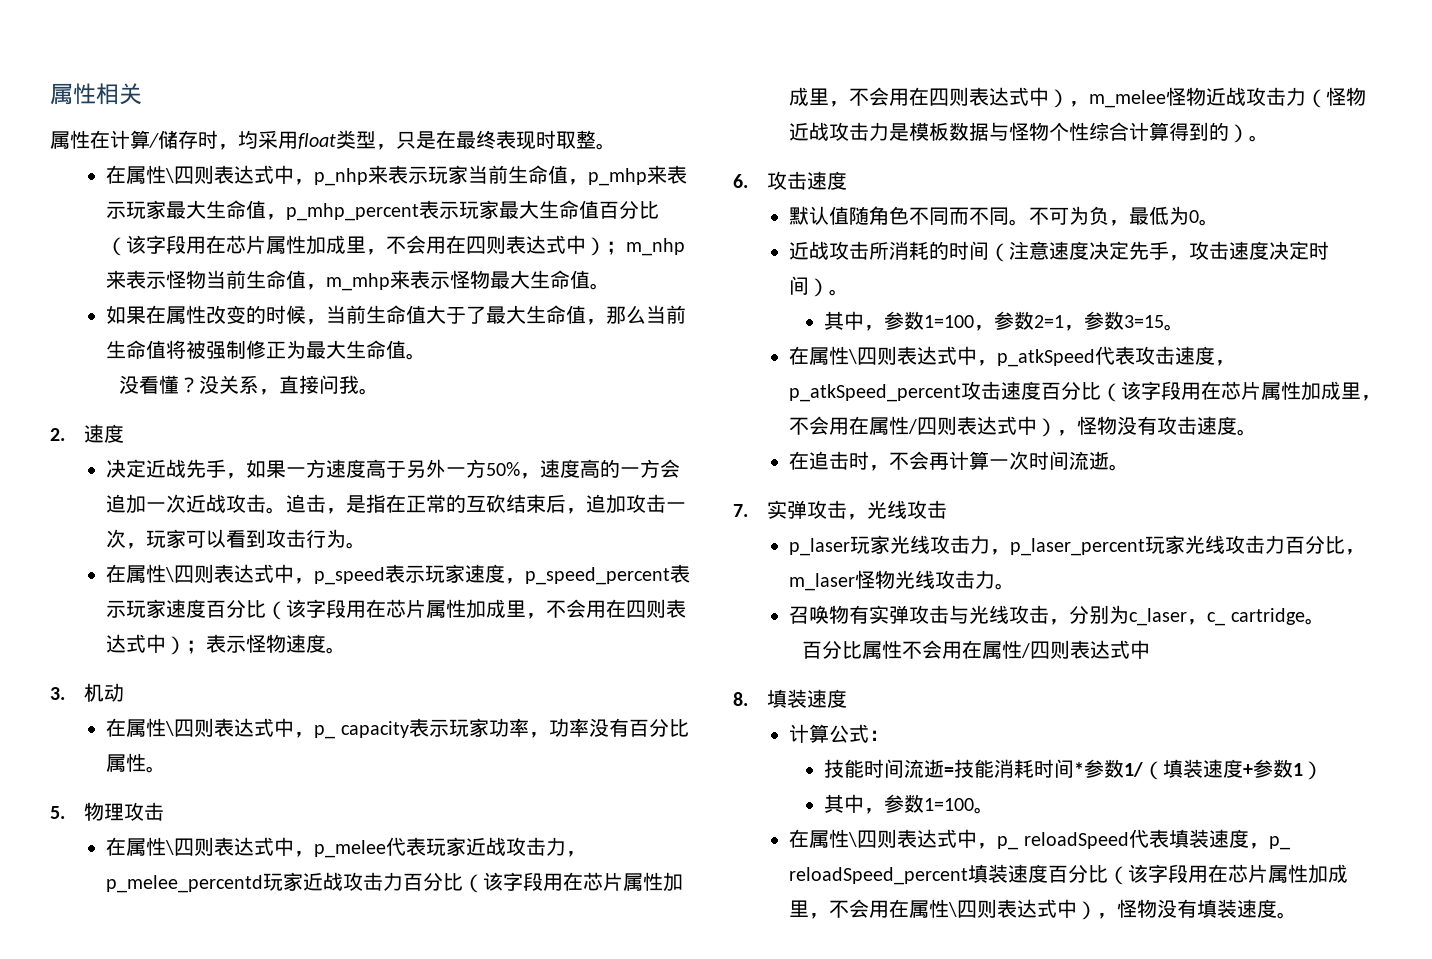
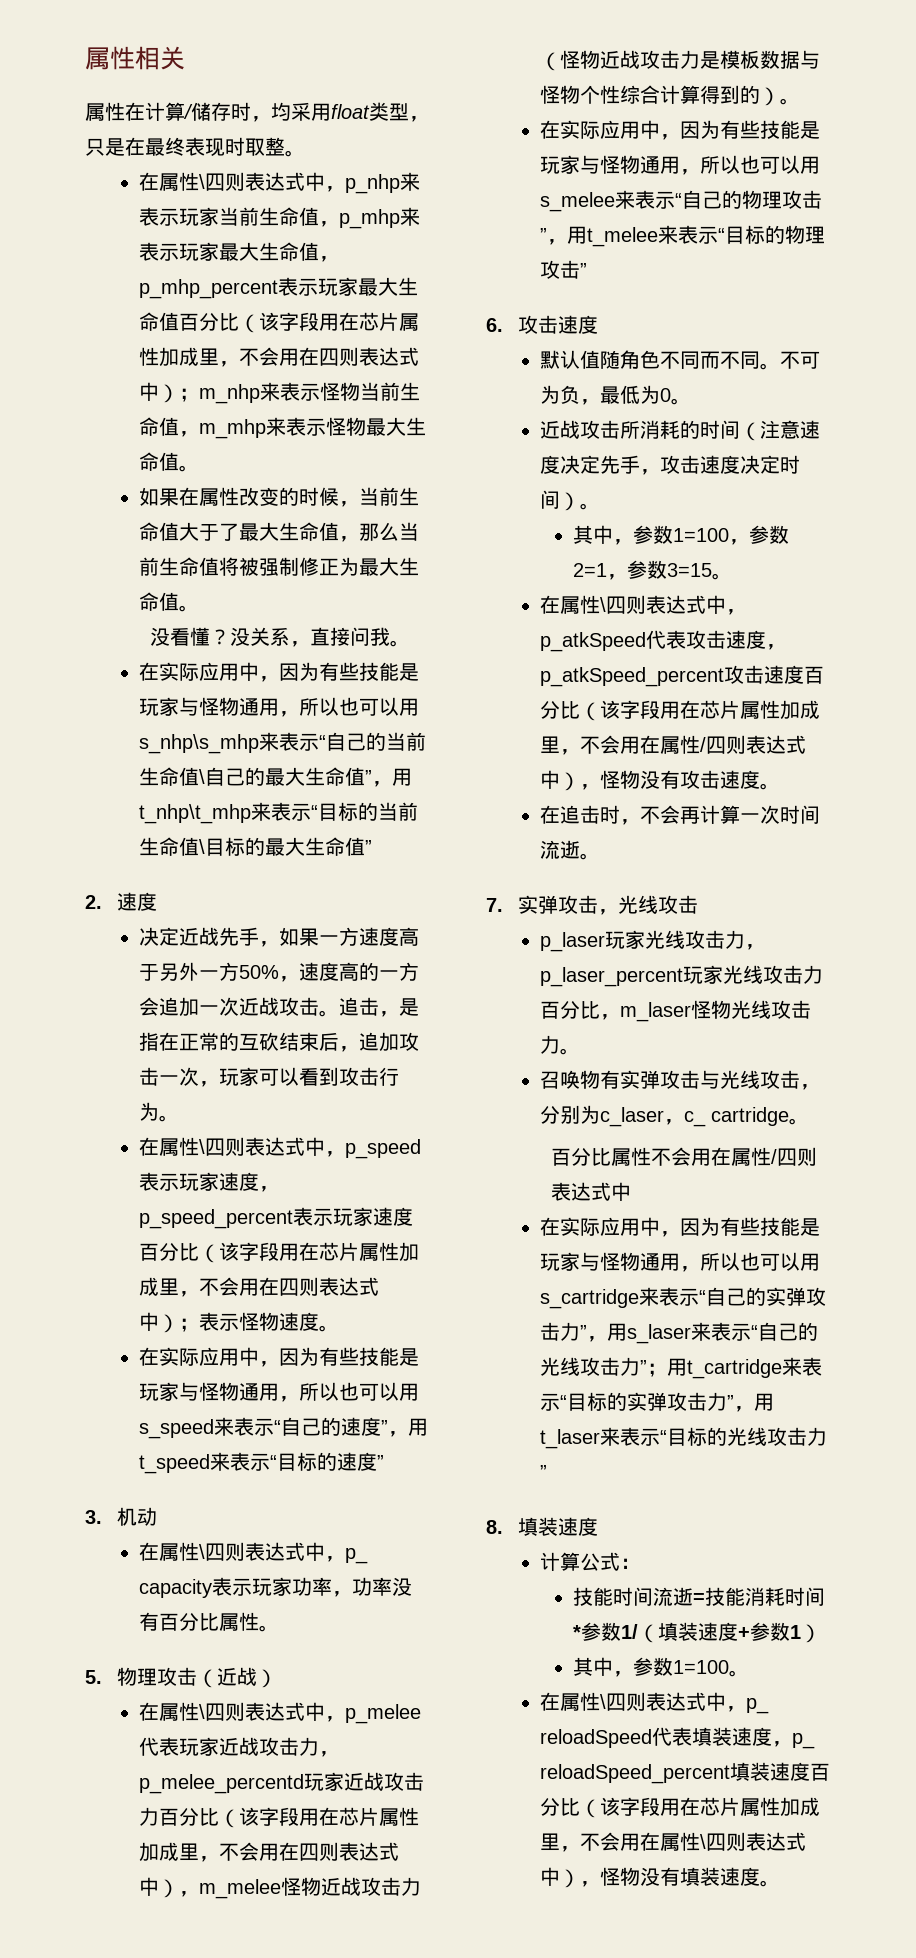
(379, 391) none -> [139,662,420,682] [139,697,420,717] [139,732,427,754] [139,767,413,787] [139,802,419,824] [139,837,373,856] // 在实际应用中，因为有些技能是玩家与怪物通用，所以也可以用s_nhp\s_mhp来表示“自己的当前生命值\自己的最大生命值”，用t_nhp\t_mhp来表示“目标的当前生命值\目标的最大生命值”
(347, 650) none -> [139,1347,420,1367] [139,1382,420,1402] [139,1417,429,1439] [139,1452,385,1474] // 在实际应用中，因为有些技能是玩家与怪物通用，所以也可以用s_speed来表示“自己的速度”，用t_speed来表示“目标的速度”
(165, 811) none -> [197,1667,278,1688] （近战）
(1270, 138) none -> [540,120,821,140] [540,155,821,175] [540,190,823,212] [540,225,826,247] [540,260,588,279] // 在实际应用中，因为有些技能是玩家与怪物通用，所以也可以用s_melee来表示“自己的物理攻击”，用t_melee来表示“目标的物理攻击”
(1150, 649) none -> [540,1217,821,1237] [540,1252,821,1272] [540,1287,827,1309] [540,1322,819,1344] [540,1357,823,1379] [540,1392,775,1412] [540,1427,828,1449] [540,1465,548,1479] // 在实际应用中，因为有些技能是玩家与怪物通用，所以也可以用s_cartridge来表示“自己的实弹攻击力”，用s_laser来表示“自己的光线攻击力”；用t_cartridge来表示“目标的实弹攻击力”，用t_laser来表示“目标的光线攻击力”

